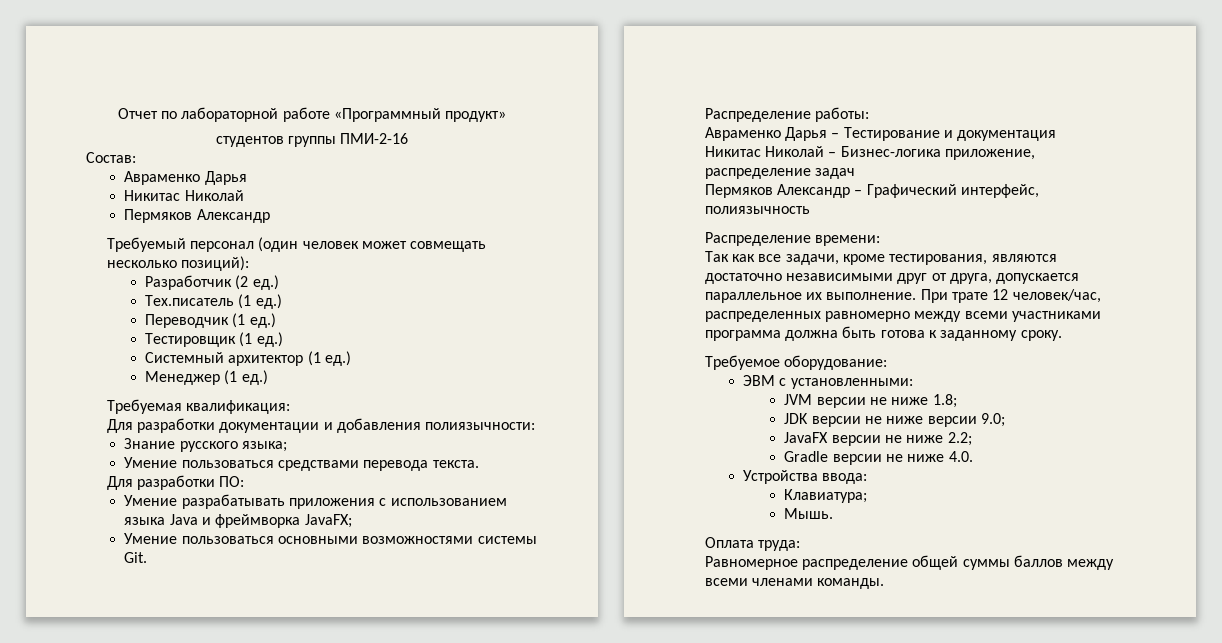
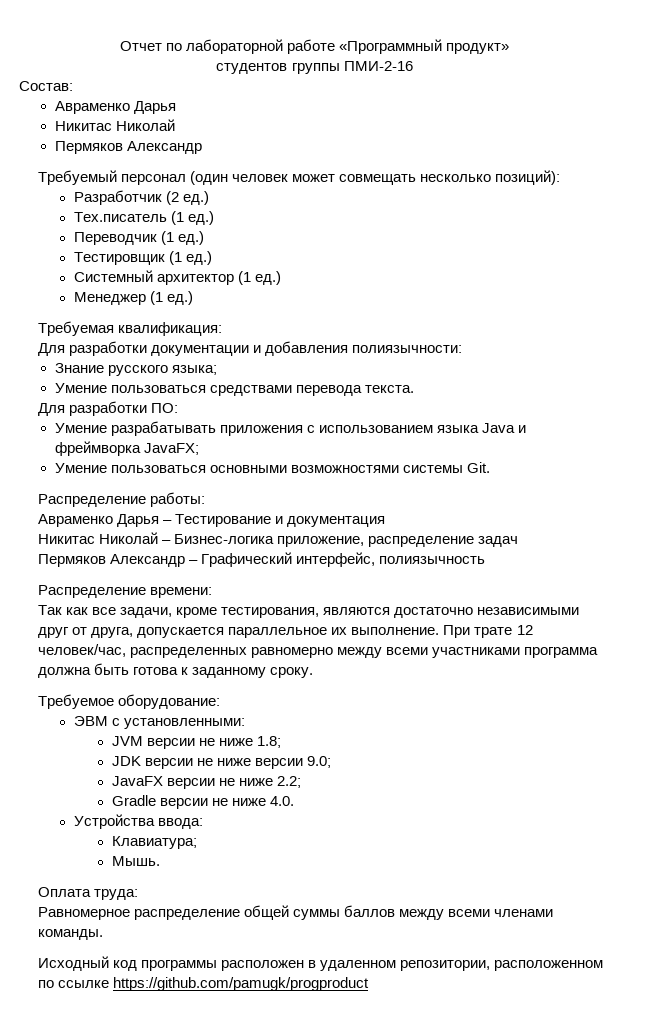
(885, 583) none -> [38,956,604,971] [38,977,370,991] // Исходный код программы расположен в удаленном репозитории, расположенном по ссылке https://github.com/pamugk/progproduct

